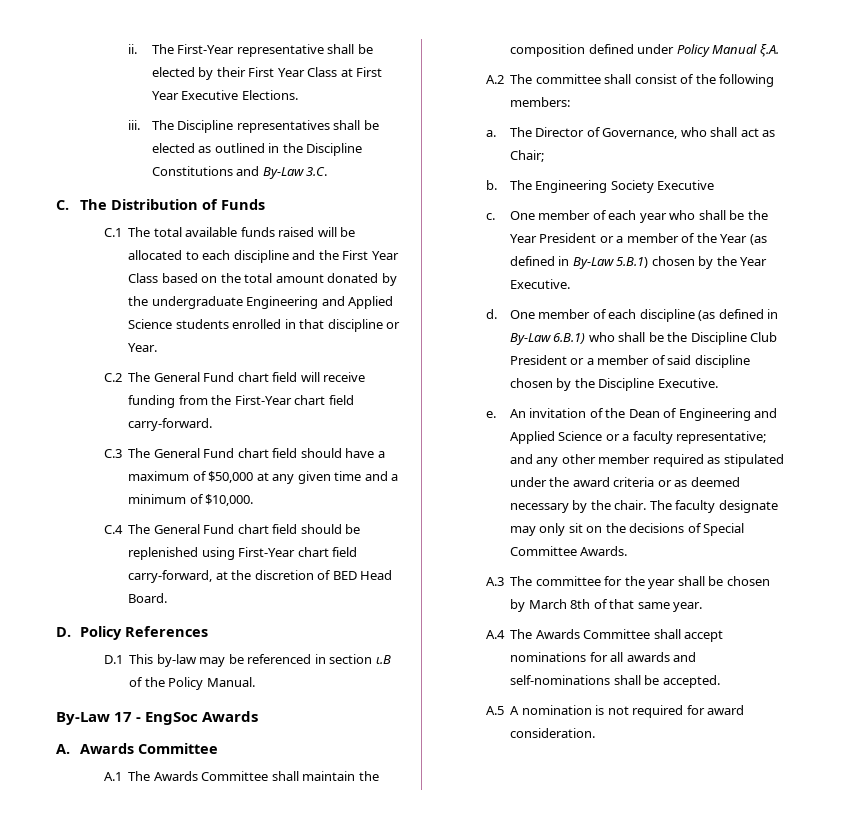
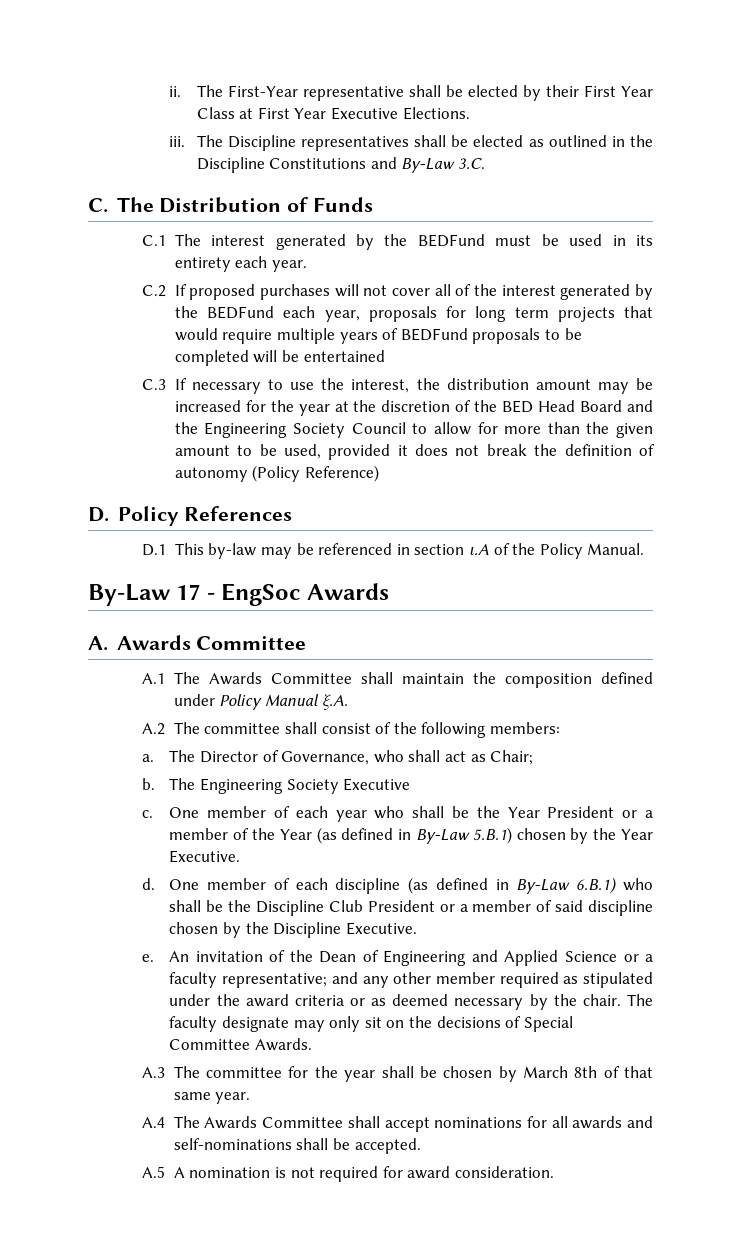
[153,227,356,237] [128,250,399,263] [128,273,397,286] [128,296,394,309] [128,319,401,332] [128,343,158,352] [103,372,366,382] [128,395,354,408] [128,418,213,431] [103,448,385,458] [128,471,399,484] [128,494,254,506] [103,524,361,534] [128,547,358,560] [128,570,213,583] total available funds raised will be allocated to each discipline and the First Year Class based on the total amount donated by the undergraduate Engineering and Applied Science students enrolled in that discipline or Year. // C.2 The General Fund chart field will receive funding from the First-Year chart field carry-forward. // C.3 The General Fund chart field should have a maximum of $50,000 at any given time and a minimum of $10,000. // C.4 The General Fund chart field should be replenished using First-Year chart field carry-forward, -> [211,234,653,250] [174,256,307,272] [142,284,653,300] [174,306,653,322] [174,328,582,344] [174,350,385,366] [142,378,653,394] [174,400,330,416] interest generated by the BEDFund must be used in its entirety each year. // C.2 If proposed purchases will not cover all of the interest generated by the BEDFund each year, proposals for long term projects that would require multiple years of BEDFund proposals to be completed will be entertained // C.3 If necessary to use the interest, the distribution amount may be increased for the year
(332, 575) none -> [474,400,498,412] the
[128,593,168,603] Board. -> [580,400,653,412] [174,422,653,438] [174,444,655,460] [174,465,379,482] Board and the Engineering Society Council to allow for more than the given amount to be used, provided it does not break the definition of autonomy (Policy Reference)
[375,655,391,664] ι.B -> [468,544,489,555] ι.A

